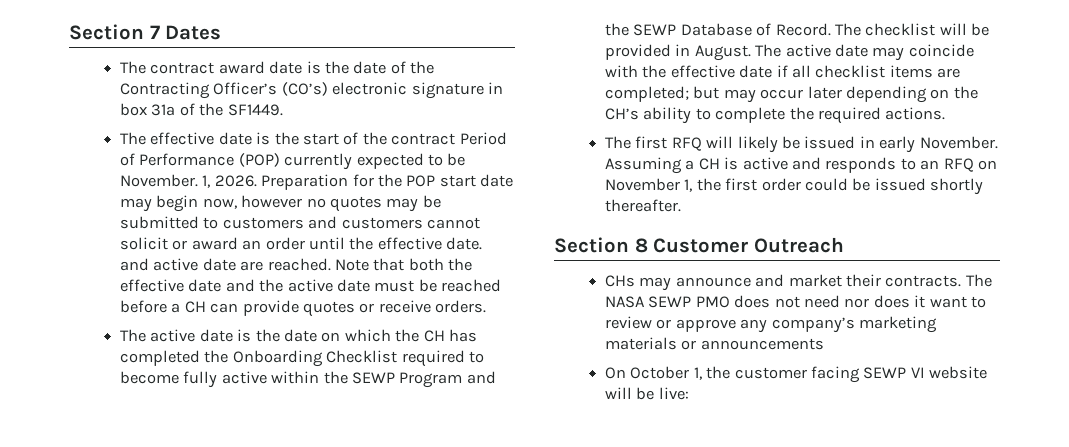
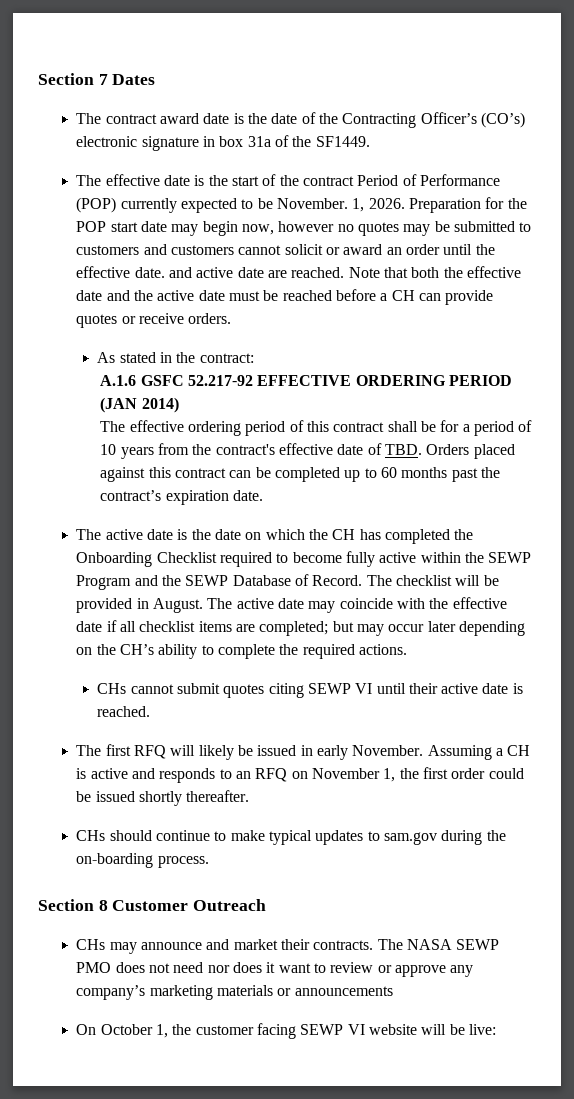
(487, 306) none -> [97,352,254,363] [100,375,513,386] [100,397,179,413] [100,420,533,436] [100,443,515,459] [100,467,501,482] [100,490,264,505] // As stated in the contract: // A.1.6 GSFC 52.217-92 EFFECTIVE ORDERING PERIOD (JAN 2014) // The effective ordering period of this contract shall be for a period of 10 years from the contract's effective date of TBD. Orders placed against this contract can be completed up to 60 months past the contract’s expiration date.
(946, 113) none -> [97,683,523,698] [97,706,151,717] // CHs cannot submit quotes citing SEWP VI until their active date is reached.
(681, 205) none -> [76,830,506,845] [76,853,209,868] // CHs should continue to make typical updates to sam.gov during the on-boarding process.

